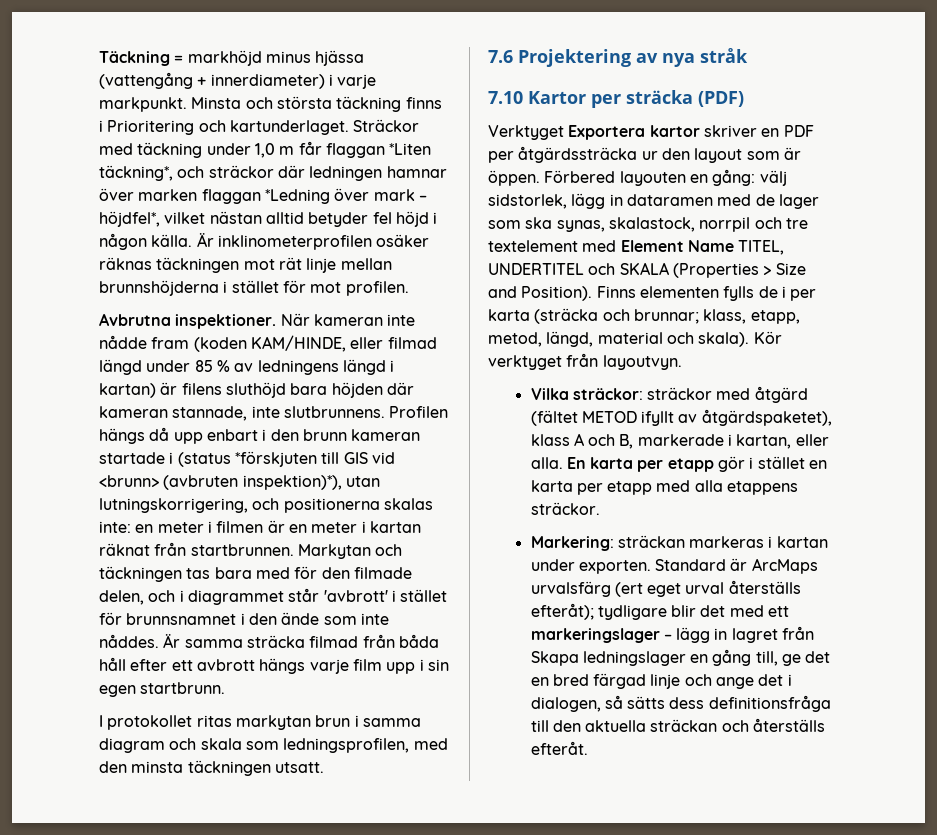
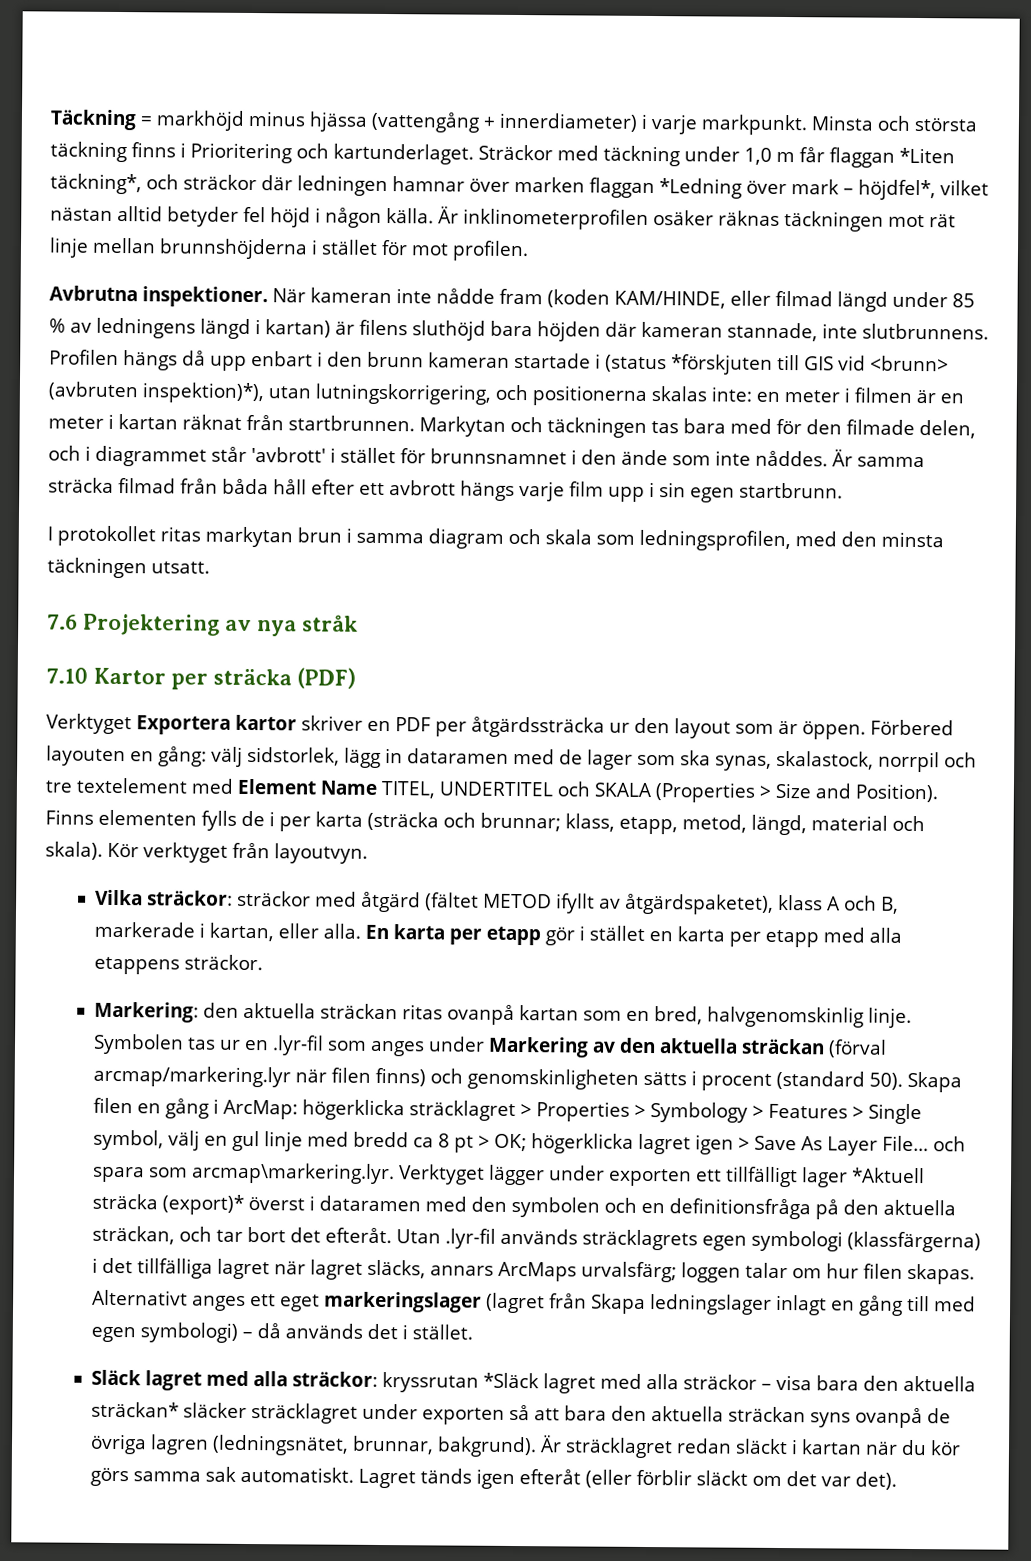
[617,535,828,548] [530,558,818,574] [530,580,801,597] [530,603,790,620] [530,627,778,643] sträckan markeras i kartan under exporten. Standard är ArcMaps urvalsfärg (ert eget urval återställs efteråt); tydligare blir det med ett markeringslager – lägg in lagret -> [202,1002,912,1028] [92,1033,887,1058] [92,1065,962,1093] [92,1097,922,1125] [92,1129,966,1156] [91,1162,925,1188] [91,1193,956,1220] [91,1225,981,1253] [91,1257,975,1285] [91,1289,545,1314] den aktuella sträckan ritas ovanpå kartan som en bred, halvgenomskinlig linje. Symbolen tas ur en .lyr-fil som anges under Markering av den aktuella sträckan (förval arcmap/markering.lyr när filen finns) och genomskinligheten sätts i procent (standard 50). Skapa filen en gång i ArcMap: högerklicka sträcklagret > Properties > Symbology > Features > Single symbol, välj en gul linje med bredd ca 8 pt > OK; högerklicka lagret igen > Save As Layer File… och spara som arcmap\markering.lyr. Verktyget lägger under exporten ett tillfälligt lager *Aktuell sträcka (export)* överst i dataramen med den symbolen och en definitionsfråga på den aktuella sträckan, och tar bort det efteråt. Utan .lyr-fil används sträcklagrets egen symbologi (klassfärgerna) i det tillfälliga lagret när lagret släcks, annars ArcMaps urvalsfärg; loggen talar om hur filen skapas. Alternativt anges ett eget markeringslager (lagret
[690,649,831,666] [530,673,792,689] [530,695,831,712] [530,718,826,732] [530,741,588,755] en gång till, ge det en bred färgad linje och ange det i dialogen, så sätts dess definitionsfråga till den aktuella sträckan och återställs efteråt. -> [774,1294,976,1316] [90,1322,473,1343] [90,1369,976,1394] [90,1401,951,1429] [89,1433,961,1459] [89,1466,897,1490] inlagt en gång till med egen symbologi) – då används det i stället. // Släck lagret med alla sträckor: kryssrutan *Släck lagret med alla sträckor – visa bara den aktuella sträckan* släcker sträcklagret under exporten så att bara den aktuella sträckan syns ovanpå de övriga lagren (ledningsnätet, brunnar, bakgrund). Är sträcklagret redan släckt i kartan när du kör görs samma sak automatiskt. Lagret tänds igen efteråt (eller förblir släckt om det var det).

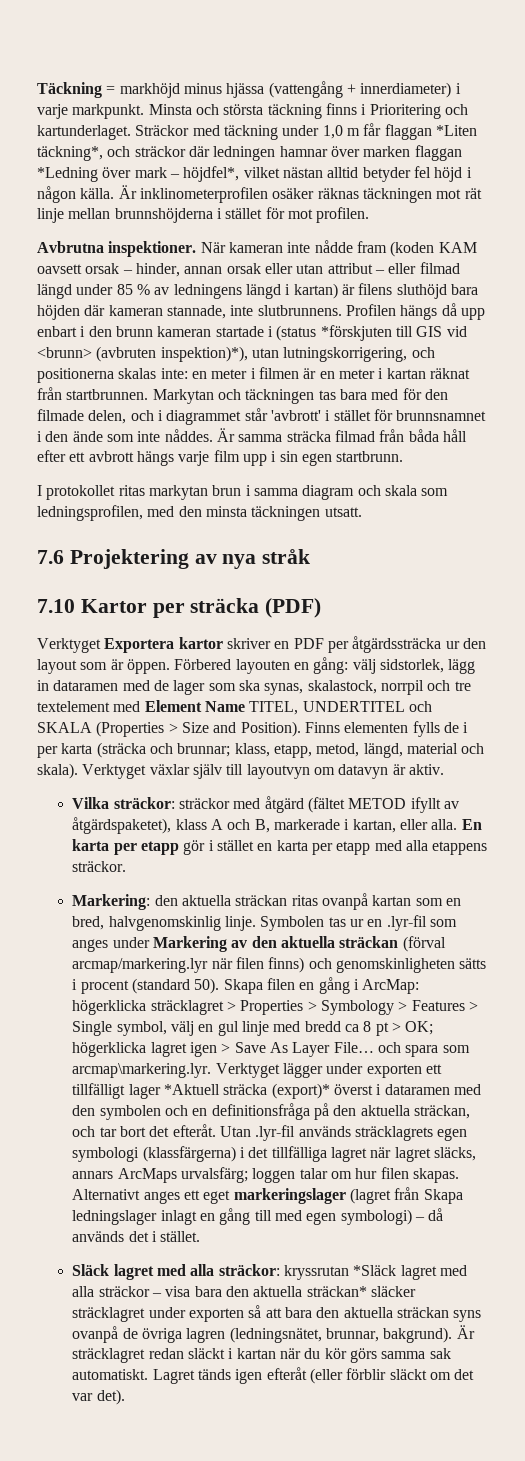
[614,290,726,309] KAM/HINDE, -> [438,242,477,253] [37,263,385,277] KAM oavsett orsak – hinder, annan orsak eller utan attribut –
[107,842,368,864] Kör verktyget från layoutvyn. -> [82,764,444,779] Verktyget växlar själv till layoutvyn om datavyn är aktiv.

